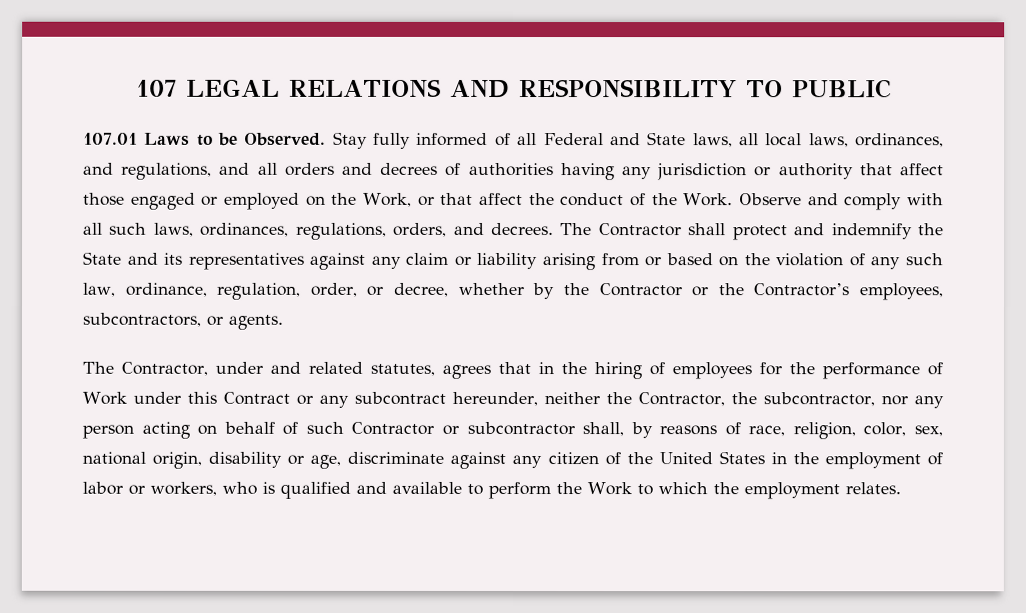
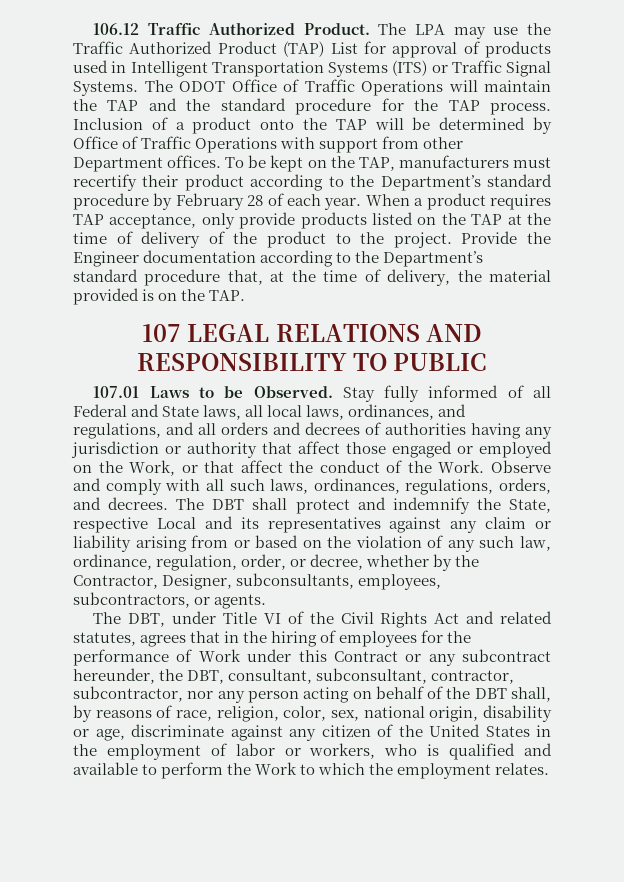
(136, 88) none -> [93,22,551,39] [73,41,551,58] [73,60,551,77] [73,79,551,96] [73,98,551,115] [73,117,552,134] [73,136,464,153] [73,155,551,172] [73,174,553,191] [73,193,551,210] [73,212,551,229] [73,231,552,248] [73,250,484,267] [73,269,552,286] [73,288,246,305] 106.12 Traffic Authorized Product. The LPA may use the Traffic Authorized Product (TAP) List for approval of products used in Intelligent Transportation Systems (ITS) or Traffic Signal Systems. The ODOT Office of Traffic Operations will maintain the TAP and the standard procedure for the TAP process. Inclusion of a product onto the TAP will be determined by Office of Traffic Operations with support from other Department offices. To be kept on the TAP, manufacturers must recertify their product according to the Department’s standard procedure by February 28 of each year. When a product requires TAP acceptance, only provide products listed on the TAP at the time of delivery of the product to the project. Provide the Engineer documentation according to the Department’s standard procedure that, at the time of delivery, the material provided is on the TAP. //
[598,223,682,237] Contractor -> [212,499,245,510] DBT
[83,251,122,265] State -> [508,499,551,513] [73,517,196,533] State, respective Local
[599,283,851,297] Contractor or the Contractor’s -> [73,573,355,590] Contractor, Designer, subconsultants,
[121,361,263,376] Contractor, under -> [128,611,460,628] DBT, under Title VI of the Civil Rights Act
[543,392,757,407] neither the Contractor, the -> [159,668,515,684] the DBT, consultant, subconsultant, contractor,
[305,421,575,436] such Contractor or subcontractor -> [446,687,507,699] the DBT

